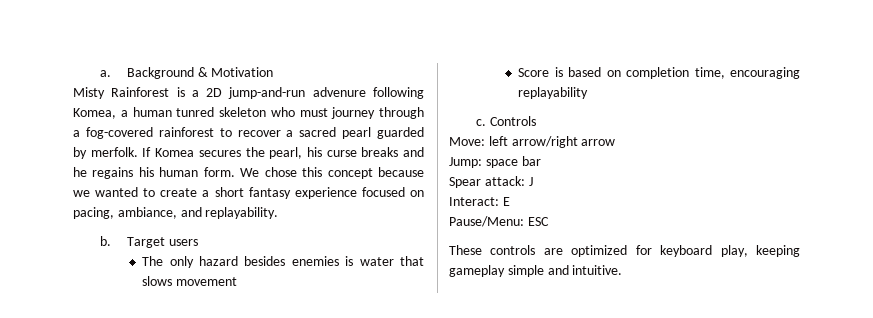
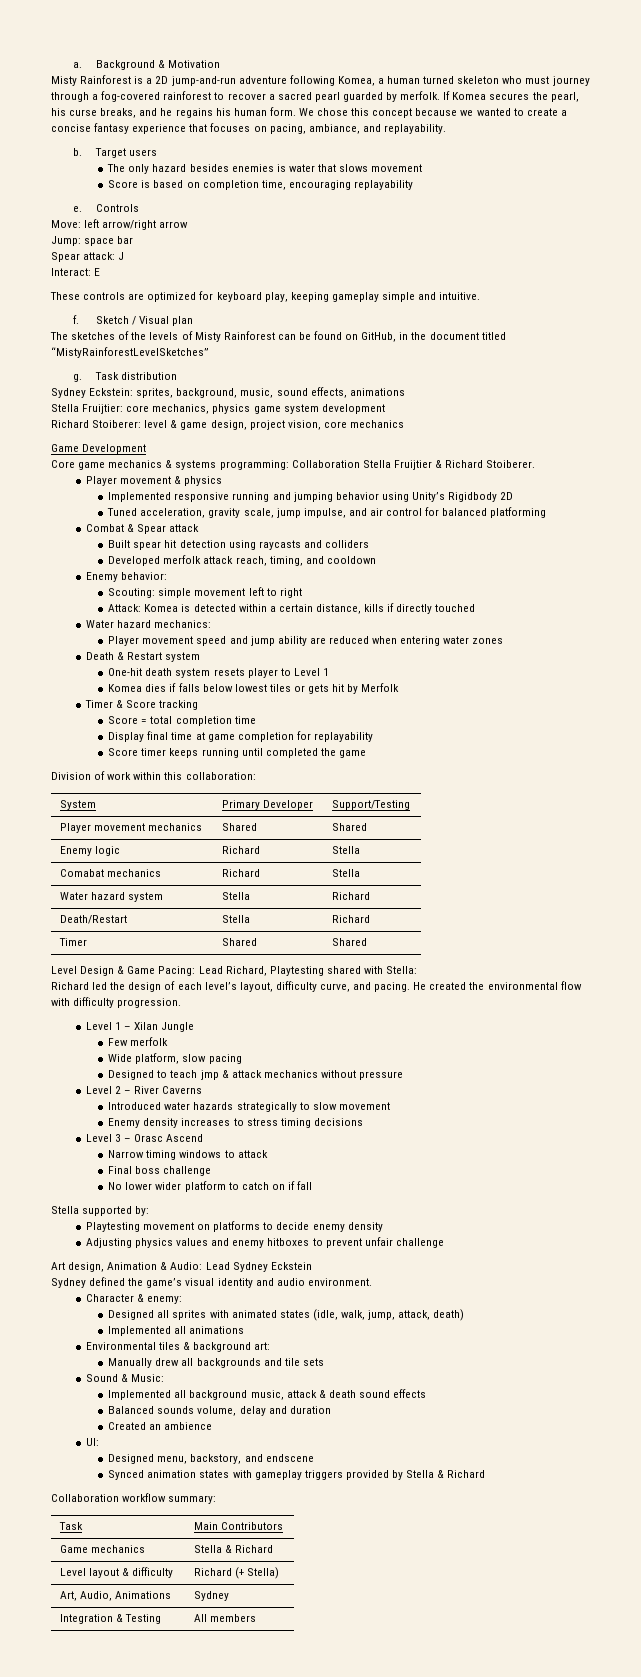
[312,87,366,97] advenure -> [238,76,287,84] adventure
[176,107,215,117] tunred -> [423,76,455,84] turned
[361,147,399,157] breaks -> [100,108,137,118] breaks,
[214,187,244,197] short -> [51,124,91,132] concise
[361,187,405,197] focused -> [189,123,251,132] that focuses
[475,119,486,126] c. -> [73,206,83,212] e.
[449,216,549,227] // Pause/Menu: ESC -> (101, 272) none
(623, 270) none -> [73,315,193,326] [50,331,506,342] [51,347,209,358] [73,372,177,382] [51,387,405,398] [51,404,385,414] [51,420,404,430] [51,444,147,454] [51,460,536,470] [85,476,223,486] [108,492,514,502] [107,507,547,518] [85,524,200,534] [108,540,369,550] [108,555,376,566] [85,572,168,582] [108,587,302,598] [108,603,476,614] [85,620,212,628] [108,636,504,646] [85,652,201,662] [108,668,329,678] [108,683,400,694] [84,700,199,710] [108,716,256,726] [108,731,373,742] [108,748,366,758] [51,771,256,780] [59,800,96,810] [221,800,313,810] [331,800,410,810] [59,823,202,833] [221,823,257,831] [331,823,367,831] [59,846,120,856] [221,846,260,854] [331,846,360,854] [59,869,161,877] [221,869,260,877] [331,869,360,877] [59,892,163,902] [221,892,250,900] [331,892,370,900] [59,915,127,924] [221,915,250,923] [331,915,370,923] [58,938,87,946] [221,938,257,946] [331,938,367,946] [51,966,418,976] [51,981,582,992] [51,997,182,1008] [85,1022,195,1032] [108,1037,169,1046] [108,1053,242,1064] [108,1070,404,1080] [85,1086,203,1094] [108,1102,390,1112] [108,1118,363,1128] [85,1134,204,1142] [108,1150,268,1160] [108,1166,212,1176] [108,1181,313,1192] [51,1206,150,1216] [85,1221,383,1232] [85,1237,444,1248] [51,1262,312,1272] [51,1277,372,1288] [85,1294,183,1304] [108,1309,465,1321] [108,1326,245,1336] [85,1342,271,1352] [108,1358,324,1368] [85,1374,165,1382] [108,1389,427,1400] [108,1406,331,1416] [108,1422,213,1430] [85,1438,99,1446] [108,1454,314,1464] [108,1470,486,1480] [51,1493,217,1504] [58,1522,83,1530] [193,1522,283,1530] [59,1545,145,1553] [193,1545,273,1553] [59,1567,173,1578] [193,1567,279,1579] [59,1591,171,1601] [193,1591,229,1601] [59,1614,161,1624] [193,1614,256,1622] // f. Sketch / Visual plan // The sketches of the levels of Misty Rainforest can be found on GitHub, in the document titled “MistyRainforestLevelSketches” // g. Task distribution // Sydney Eckstein: sprites, background, music, sound effects, animations // Stella Fruijtier: core mechanics, physics game system development // Richard Stoiberer: level & game design, project vision, core mechanics // Game Development // Core game mechanics & systems programming: Collaboration Stella Fruijtier & Richard Stoiberer. // Player movement & physics // Implemented responsive running and jumping behavior using Unity’s Rigidbody 2D // Tuned acceleration, gravity scale, jump impulse, and air control for balanced platforming // Combat & Spear attack // Built spear hit detection using raycasts and colliders // Developed merfolk attack reach, timing, and cooldown // Enemy behavior: // Scouting: simple movement left to right // Attack: Komea is detected within a certain distance, kills if directly touched // Water hazard mechanics: // Player movement speed and jump ability are reduced when entering water zones // Death & Restart system // One-hit death system resets player to Level 1 // Komea dies if falls below lowest tiles or gets hit by Merfolk // Timer & Score tracking // Score = total completion time // Display final time at game completion for replayability // Score timer keeps running until completed the game // Division of work within this collaboration: // System | Primary Developer | Support/Testing // Player movement mechanics | Shared | Shared // Enemy logic | Richard | Stella // Comabat mechanics | Richard | Stella // Water hazard system | Stella | Richard // Death/Restart | Stella | Richard // Timer | Shared | Shared // Level Design & Game Pacing: Lead Richard, Playtesting shared with Stella: // Richard led the design of each level’s layout, difficulty curve, and pacing. He created the environmental flow with difficulty progression. // Level 1 – Xilan Jungle // Few merfolk // Wide platform, slow pacing // Designed to teach jmp & attack mechanics without pressure // Level 2 – River Caverns // Introduced water hazards strategically to slow movement // Enemy density increases to stress timing decisions // Level 3 – Orasc Ascend // Narrow timing windows to attack // Final boss challenge // No lower wider platform to catch on if fall // Stella supported by: // Playtesting movement on platforms to decide enemy density // Adjusting physics values and enemy hitboxes to prevent unfair challenge // Art design, Animation & Audio: Lead Sydney Eckstein // Sydney defined the game’s visual identity and audio environment. // Character & enemy: // Designed all sprites with animated states (idle, walk, jump, attack, death) // Implemented all animations // Environmental tiles & background art: // Manually drew all backgrounds and tile sets // Sound & Music: // Implemented all background music, attack & death sound effects // Balanced sounds volume, delay and duration // Created an ambience // UI: // Designed menu, backstory, and endscene // Synced animation states with gameplay triggers provided by Stella & Richard // Collaboration workflow summary: // Task | Main Contributors // Game mechanics | Stella & Richard // Level layout & difficulty | Richard (+ Stella) // Art, Audio, Animations | Sydney // Integration & Testing | All members

